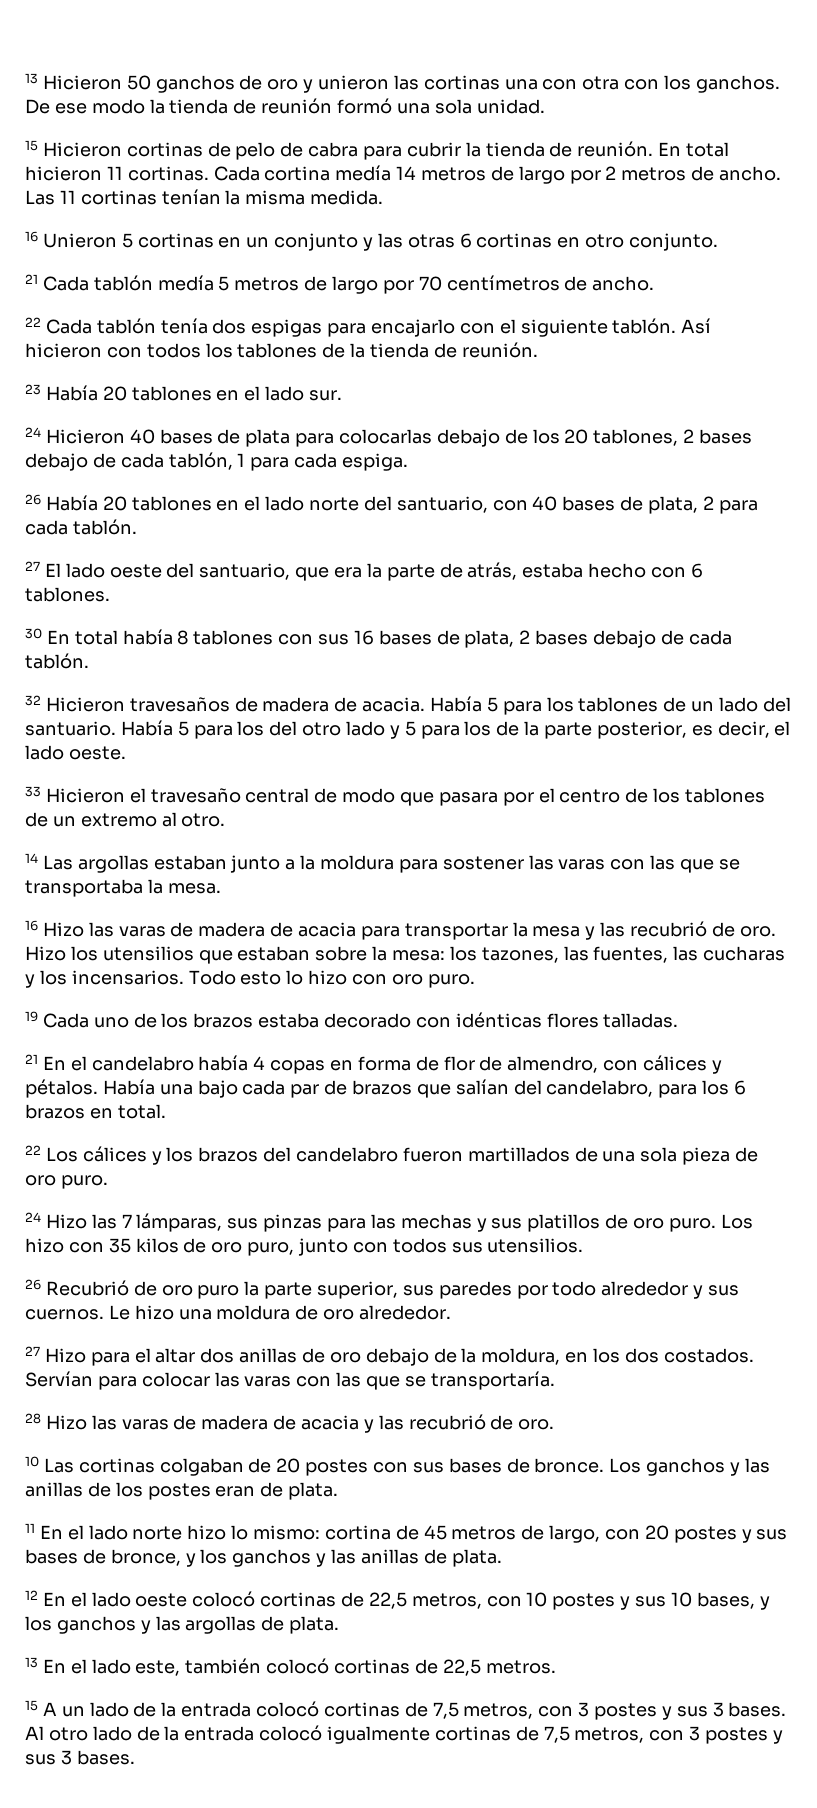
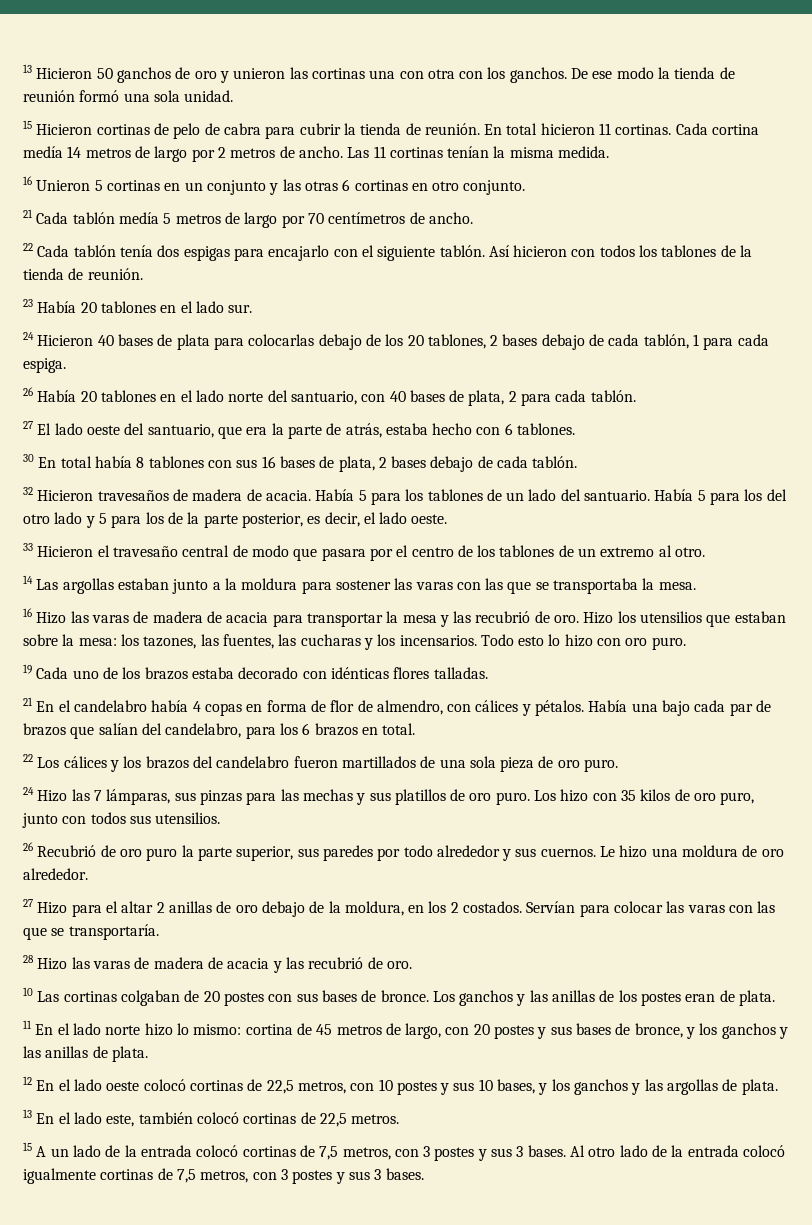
[200,1348,235,1363] dos -> [156,902,165,913] 2
[624,1348,659,1363] dos -> [450,902,459,913] 2

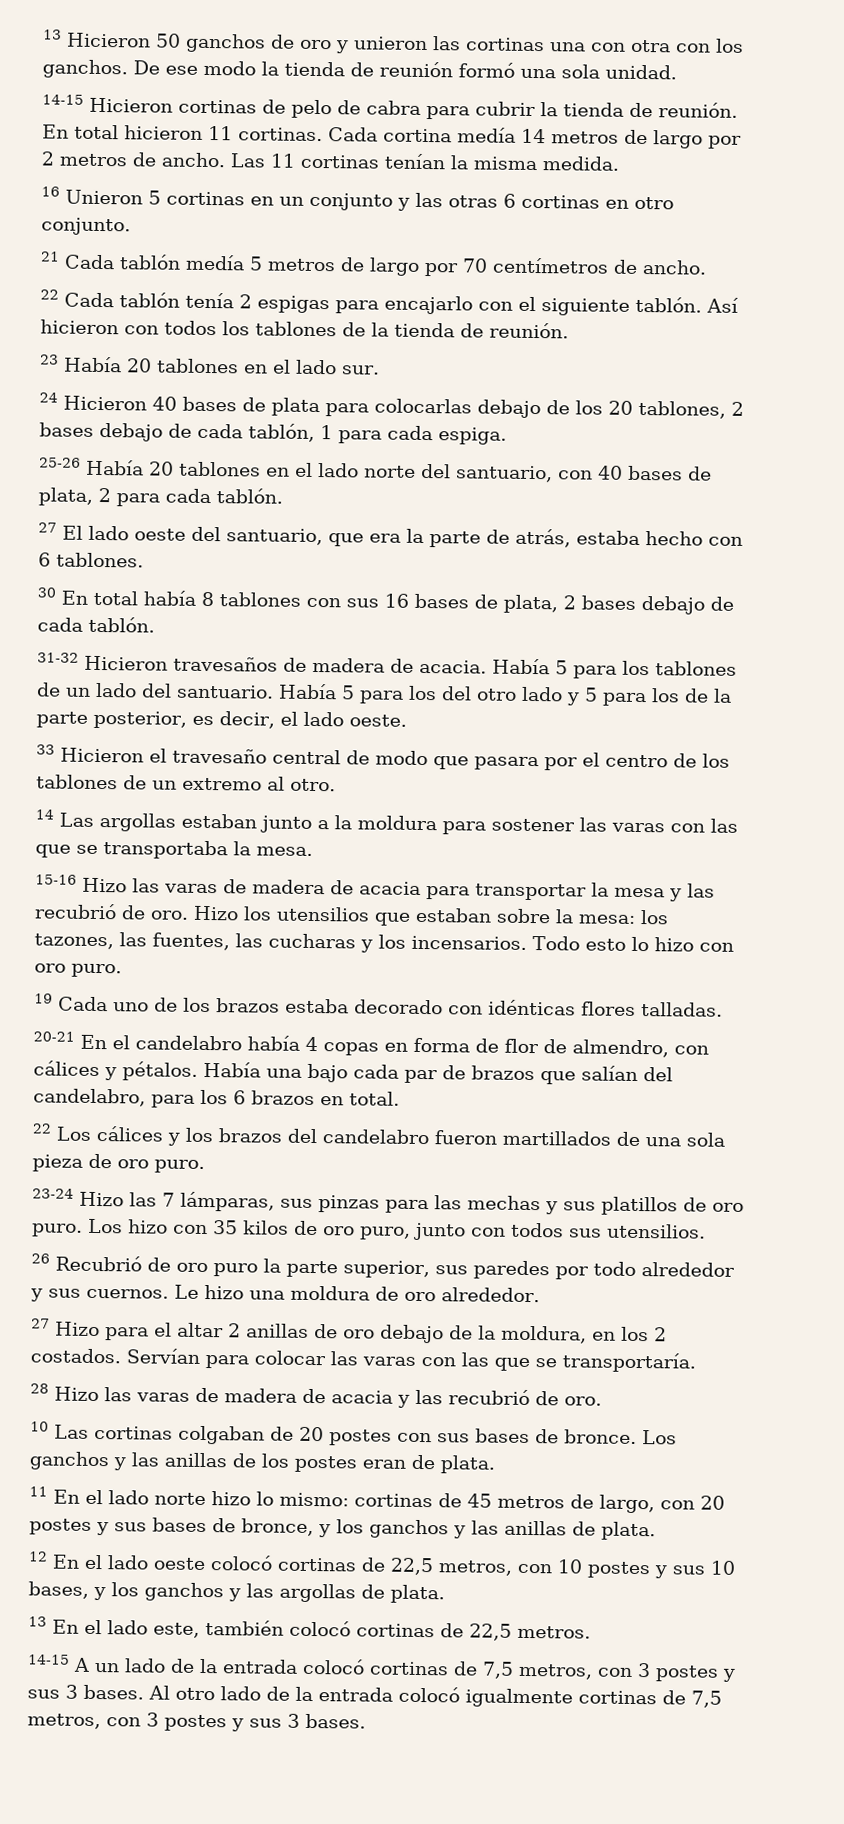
[23,120,32,129] 15 -> [42,94,84,105] 14-15
[157,245,180,257] dos -> [239,294,252,309] 2
[23,387,33,396] 26 -> [39,457,81,468] 25-26
[23,487,33,495] 32 -> [37,652,79,663] 31-32
[23,608,32,617] 16 -> [35,874,77,885] 15-16
[23,697,33,706] 21 -> [33,1031,75,1042] 20-21
[23,787,34,795] 24 -> [32,1188,74,1199] 23-24
[245,1024,293,1035] cortina -> [354,1493,433,1508] cortinas
[23,1142,32,1151] 15 -> [28,1654,70,1665] 14-15

